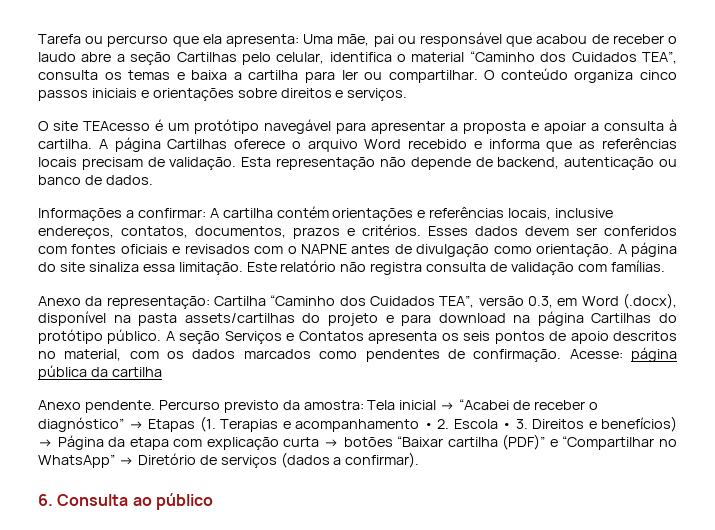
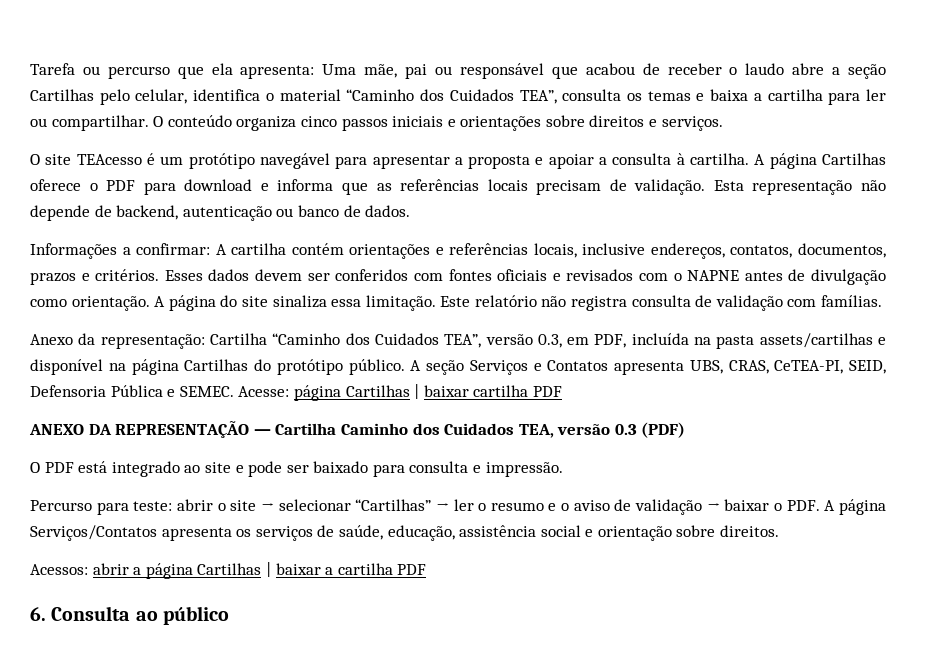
[307,139,468,152] arquivo Word recebido -> [106,179,253,195] PDF para download
[581,293,678,309] [38,311,506,326] Word (.docx), disponível na pasta assets/cartilhas do projeto e para download -> [594,333,886,349] [30,359,103,375] PDF, incluída na pasta assets/cartilhas e disponível
[441,331,677,344] [38,347,677,362] [38,365,162,380] [38,399,598,413] [38,416,677,432] [38,434,677,450] [38,452,420,468] os seis pontos de apoio descritos no material, com os dados marcados como pendentes de confirmação. Acesse: página pública da cartilha // Anexo pendente. Percurso previsto da amostra: Tela inicial → “Acabei de receber o diagnóstico” → Etapas (1. Terapias e acompanhamento • 2. Escola • 3. Direitos e benefícios) → Página da etapa com explicação curta → botões “Baixar cartilha (PDF)” e “Compartilhar no WhatsApp” → Diretório de serviços (dados a confirmar). -> [689,360,886,374] [30,384,562,401] [29,421,686,438] [30,461,563,477] [30,499,887,515] [30,525,780,541] [30,562,427,579] UBS, CRAS, CeTEA-PI, SEID, Defensoria Pública e SEMEC. Acesse: página Cartilhas | baixar cartilha PDF // ANEXO DA REPRESENTAÇÃO — Cartilha Caminho dos Cuidados TEA, versão 0.3 (PDF) // O PDF está integrado ao site e pode ser baixado para consulta e impressão. // Percurso para teste: abrir o site → selecionar “Cartilhas” → ler o resumo e o aviso de validação → baixar o PDF. A página Serviços/Contatos apresenta os serviços de saúde, educação, assistência social e orientação sobre direitos. // Acessos: abrir a página Cartilhas | baixar a cartilha PDF

